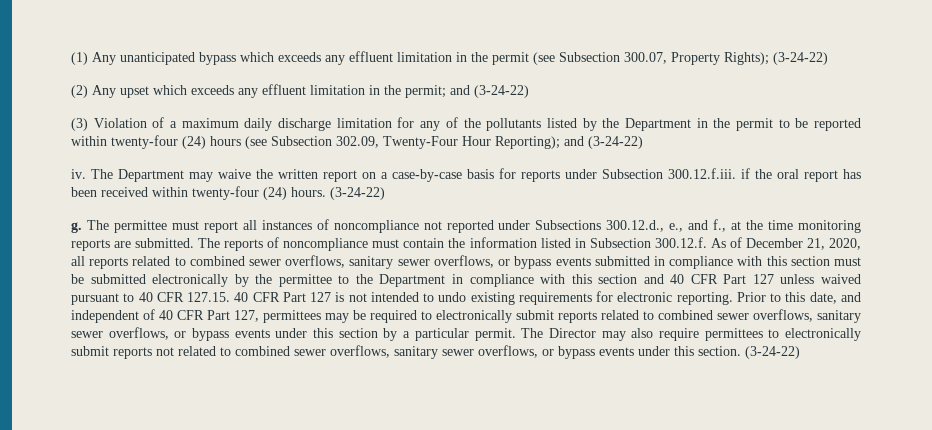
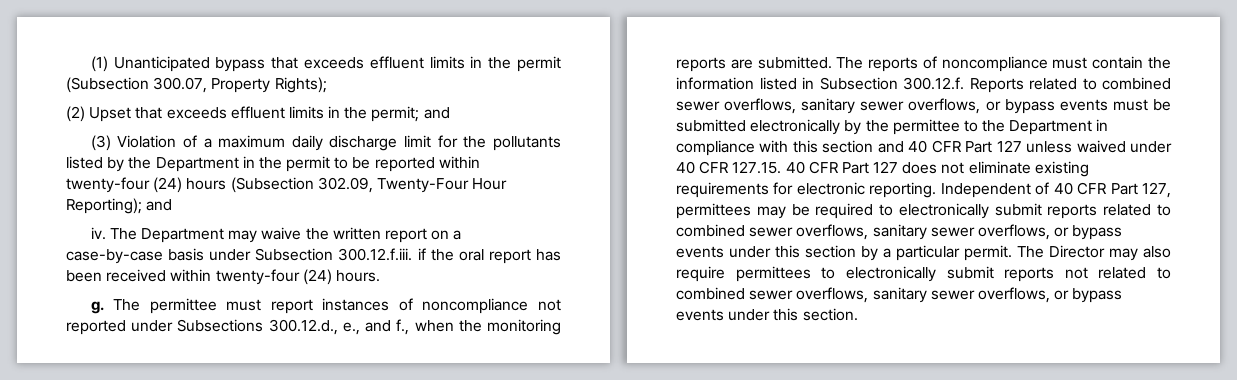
[92,51,620,65] Any unanticipated bypass which exceeds any effluent limitation in the permit (see Subsection -> [113,56,561,72] [66,77,149,93] Unanticipated bypass that exceeds effluent limits in the permit (Subsection
[773,52,828,65] (3-24-22) -> (327, 85) none
[92,84,365,98] Any upset which exceeds any effluent limitation -> [89,106,324,122] Upset that exceeds effluent limits
[474,85,529,98] (3-24-22) -> (450, 113) none
[336,117,458,131] limitation for any of -> [404,135,458,148] limit for
[245,136,332,149] (see Subsection -> [230,177,314,193] (Subsection
[588,136,643,149] (3-24-22) -> (173, 205) none
[499,168,560,182] for reports -> (205, 254) none
[330,187,385,200] (3-24-22) -> (380, 276) none
[242,220,257,230] all -> (313, 306) none
[731,220,794,230] at the time -> [414,320,482,332] when the
[710,237,862,250] [71,256,129,269] As of December 21, 2020, all reports -> [969,78,1024,93] Reports
[594,256,830,269] submitted in compliance with this section -> (1108, 105) none
[71,293,135,305] pursuant to -> [1129,141,1172,153] under
[335,292,467,302] is not intended to undo -> [902,161,1031,174] does not eliminate
[736,292,861,304] [71,310,139,323] Prior to this date, and independent -> [940,183,1031,198] Independent
[745,346,800,359] (3-24-22) -> (858, 314) none

